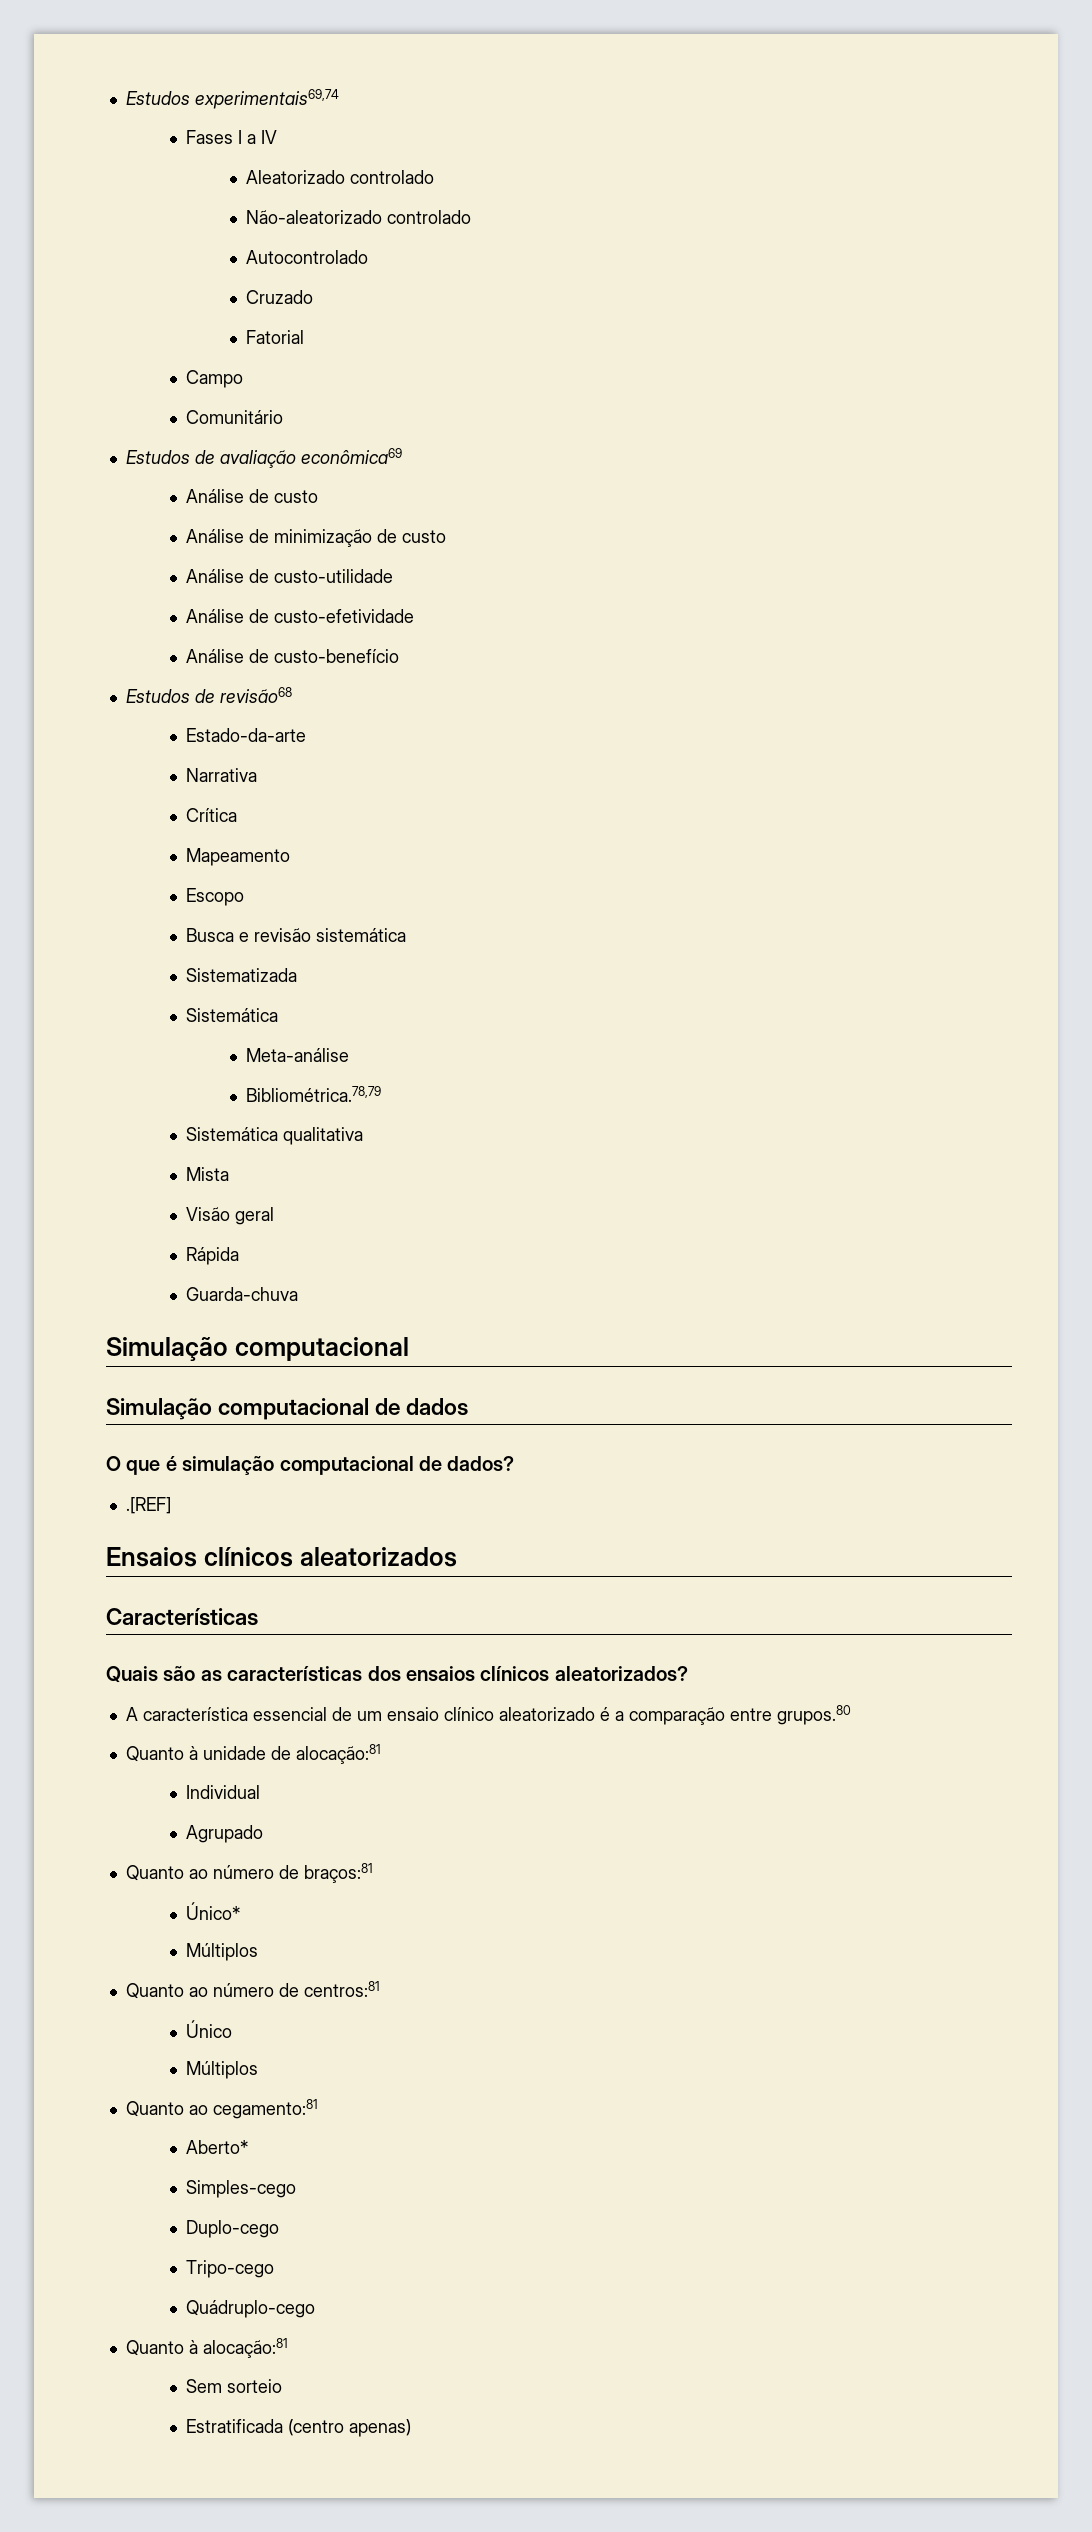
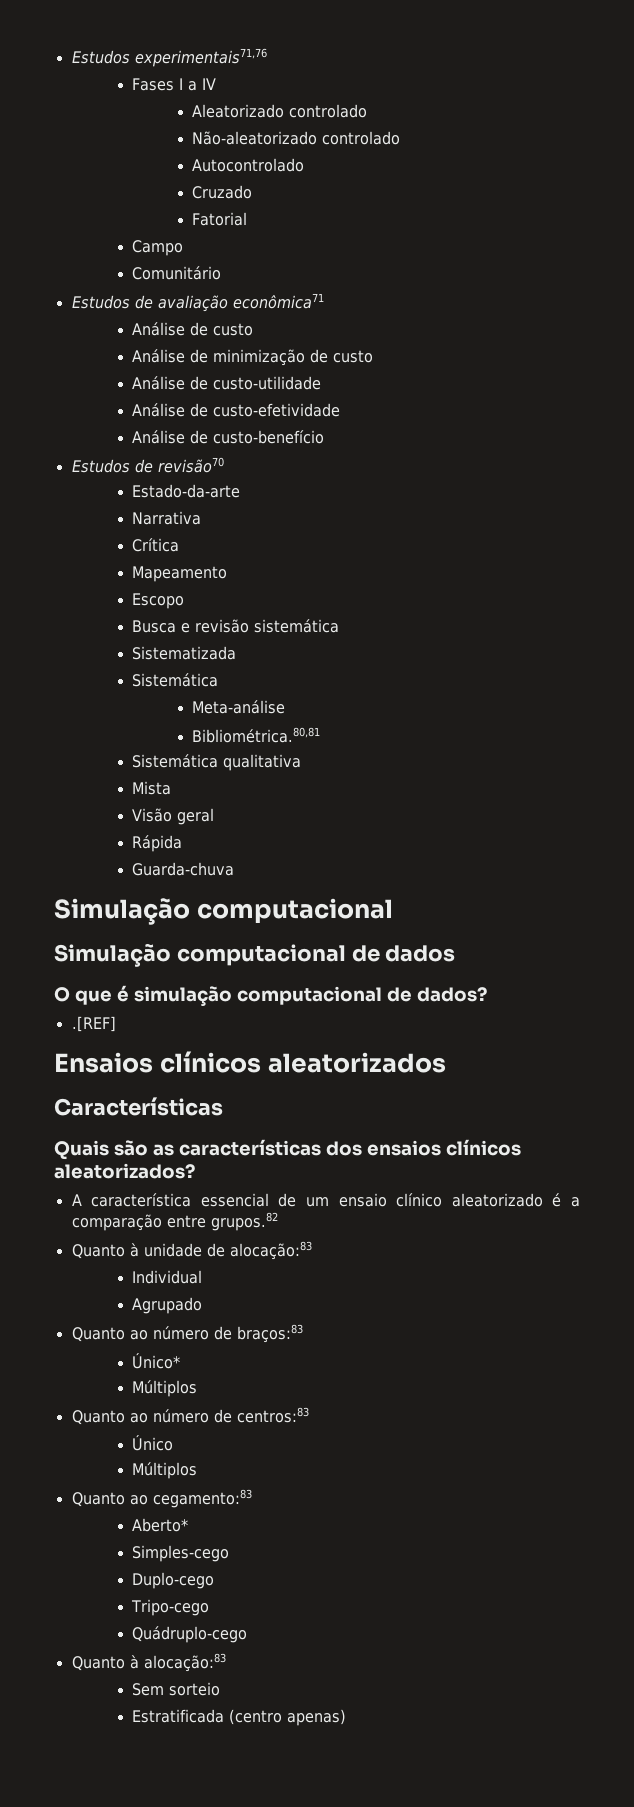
[125,89,339,109] Estudos experimentais69,74 -> [71,48,267,67] Estudos experimentais71,76
[300,448,402,464] econômica69 -> [232,293,324,309] econômica71
[219,687,292,703] revisão68 -> [157,457,224,473] revisão70
[246,1086,382,1102] Bibliométrica.78,79 -> [192,727,321,743] Bibliométrica.80,81
[776,1705,851,1725] grupos.80 -> [210,1212,278,1231] grupos.82
[295,1744,381,1764] alocação:81 -> [229,1241,312,1260] alocação:83
[303,1863,373,1883] braços:81 -> [236,1324,303,1343] braços:83
[303,1981,380,1997] centros:81 -> [236,1407,309,1423] centros:83
[212,2099,318,2119] cegamento:81 -> [152,1489,252,1508] cegamento:83
[202,2338,288,2358] alocação:81 -> [143,1653,226,1672] alocação:83

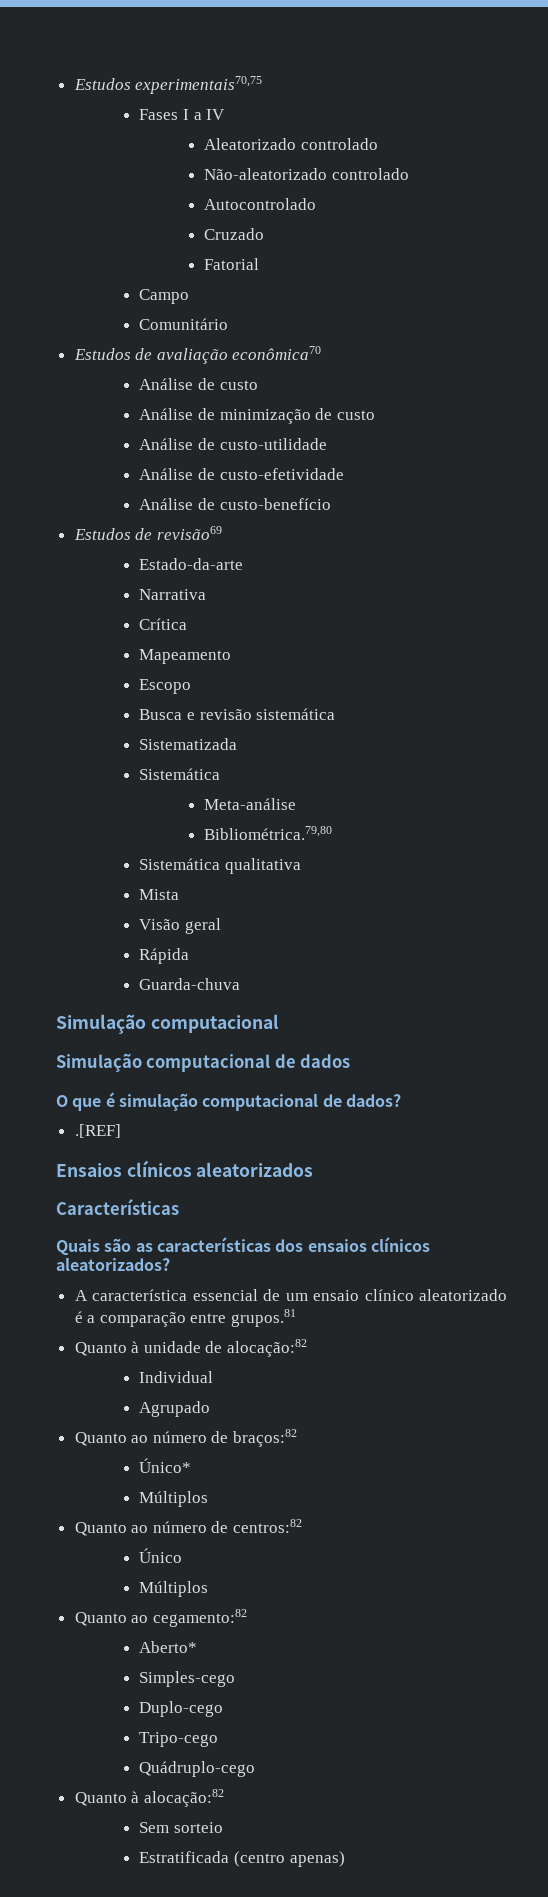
[71,48,267,67] Estudos experimentais71,76 -> [73,76,263,94] Estudos experimentais70,75
[232,293,324,309] econômica71 -> [232,346,322,360] econômica70
[157,457,224,473] revisão70 -> [156,526,222,540] revisão69
[192,727,321,743] Bibliométrica.80,81 -> [204,826,333,840] Bibliométrica.79,80
[210,1212,278,1231] grupos.82 -> [231,1309,297,1327] grupos.81
[229,1241,312,1260] alocação:83 -> [227,1339,308,1357] alocação:82
[236,1324,303,1343] braços:83 -> [233,1429,298,1447] braços:82
[236,1407,309,1423] centros:83 -> [233,1519,303,1533] centros:82
[152,1489,252,1508] cegamento:83 -> [152,1609,247,1627] cegamento:82
[143,1653,226,1672] alocação:83 -> [143,1789,224,1807] alocação:82

